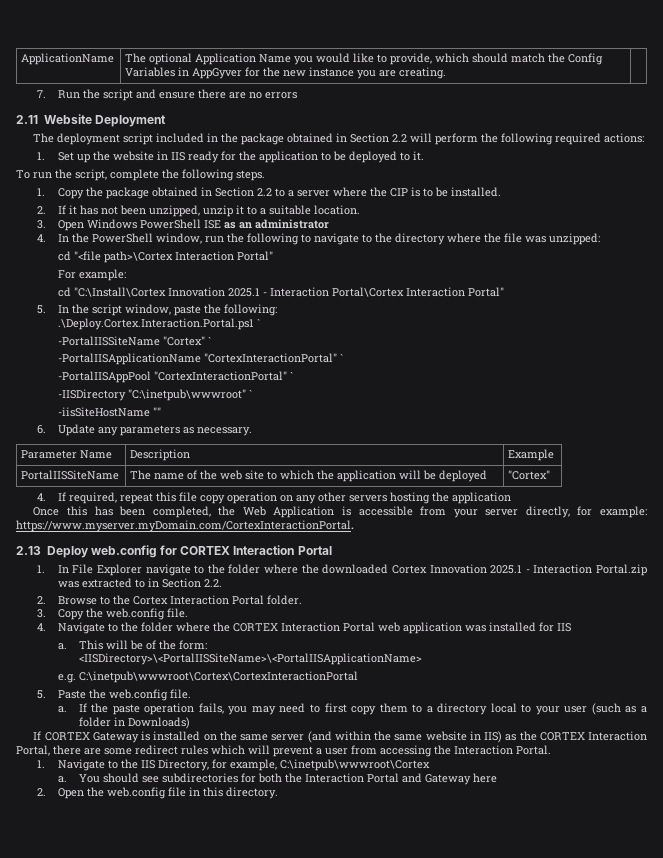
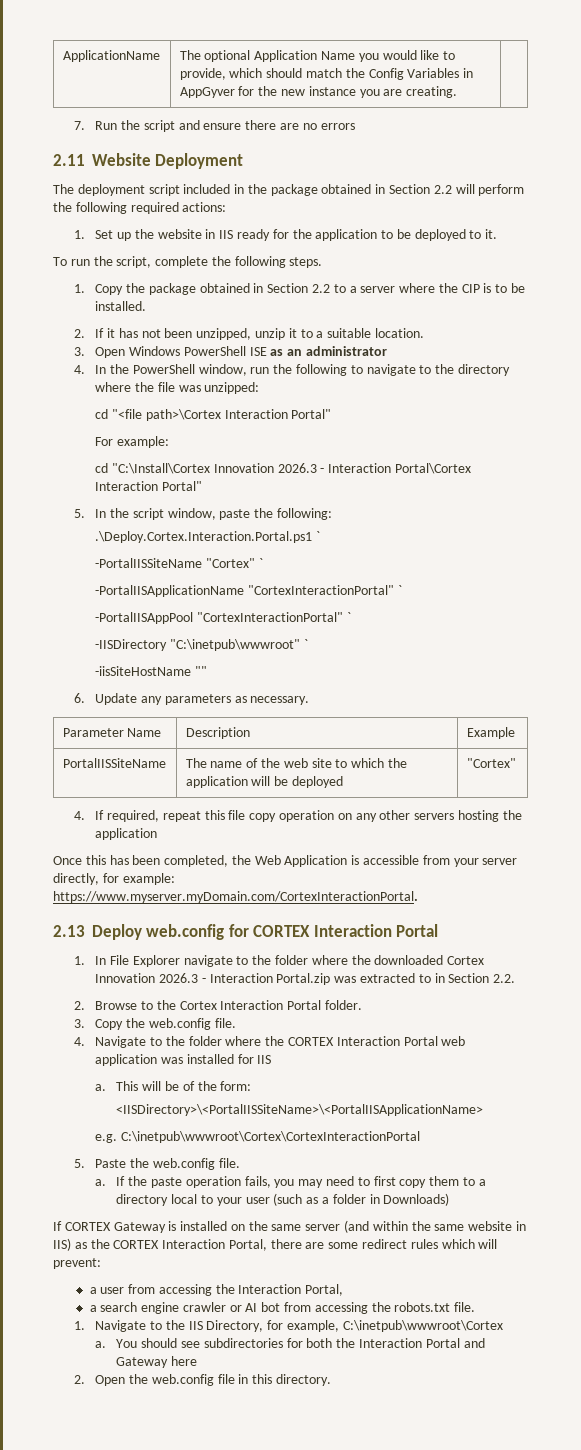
[227,288,260,297] 2025.1 -> [277,463,317,473] 2026.3
[490,565,523,574] 2025.1 -> [159,973,199,983] 2026.3
[273,746,313,757] prevent -> [53,1258,101,1269] prevent: //
[516,745,551,755] Portal. -> [305,1284,344,1296] [89,1302,476,1314] Portal, // a search engine crawler or AI bot from accessing the robots.txt file.

